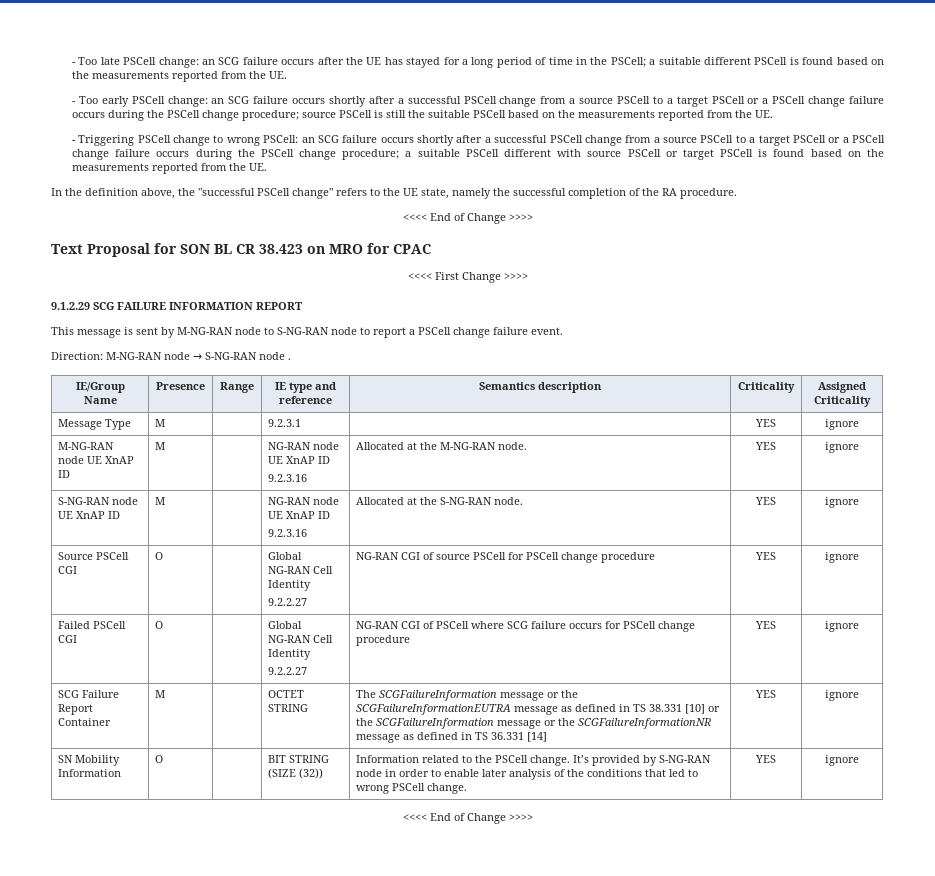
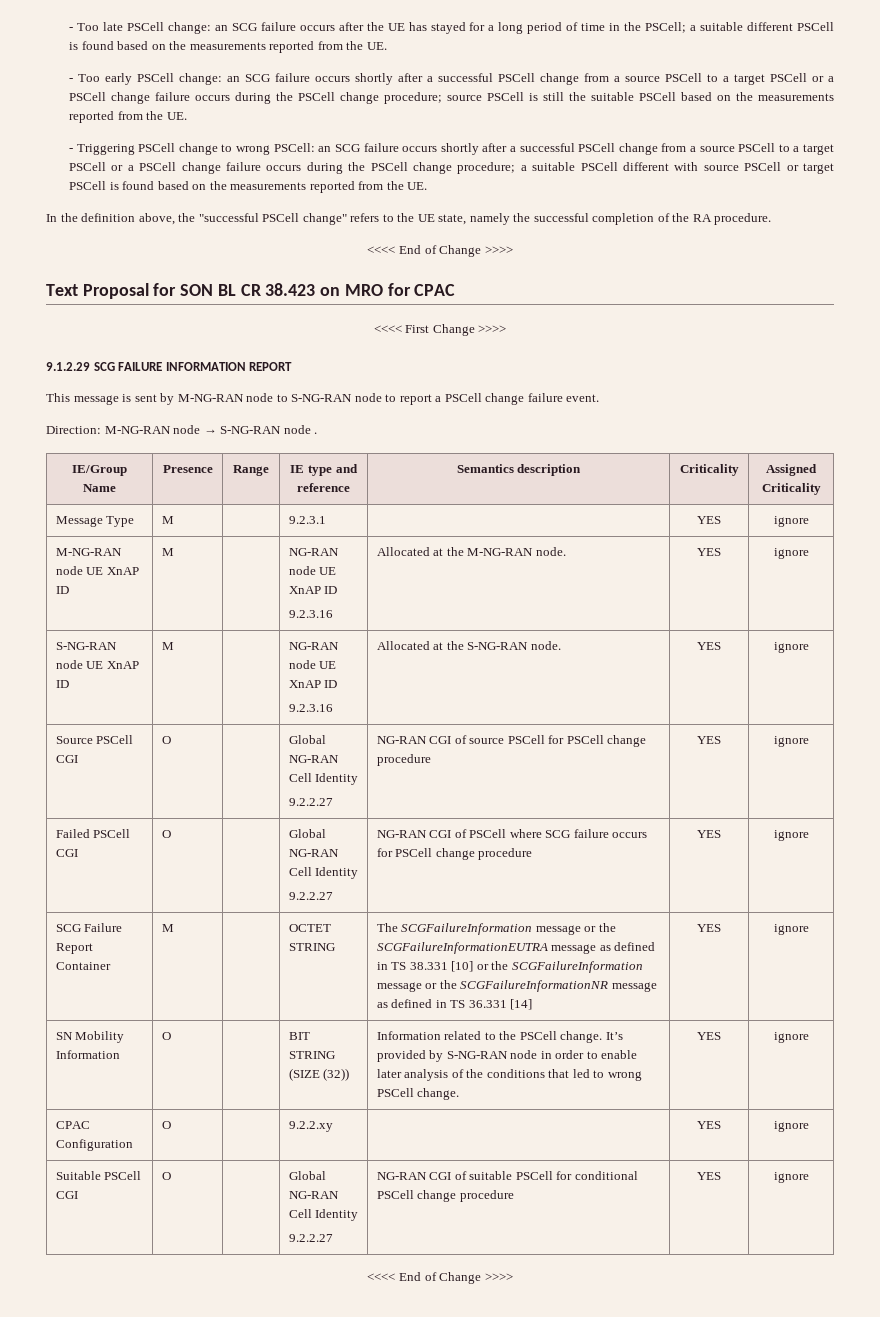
(859, 760) none -> [55,1121,90,1129] [55,1139,133,1151] [161,1121,171,1129] [288,1121,333,1132] [697,1121,721,1129] [773,1121,809,1132] [55,1171,142,1180] [55,1191,78,1199] [161,1172,171,1180] [288,1171,326,1180] [288,1191,339,1199] [288,1209,359,1221] [288,1234,333,1242] [376,1171,638,1180] [376,1190,514,1202] [697,1172,721,1180] [773,1172,809,1183] // CPAC Configuration | O | | 9.2.2.xy | | YES | ignore // Suitable PSCell CGI | O | | Global NG-RAN Cell Identity // 9.2.2.27 | NG-RAN CGI of suitable PSCell for conditional PSCell change procedure | YES | ignore

